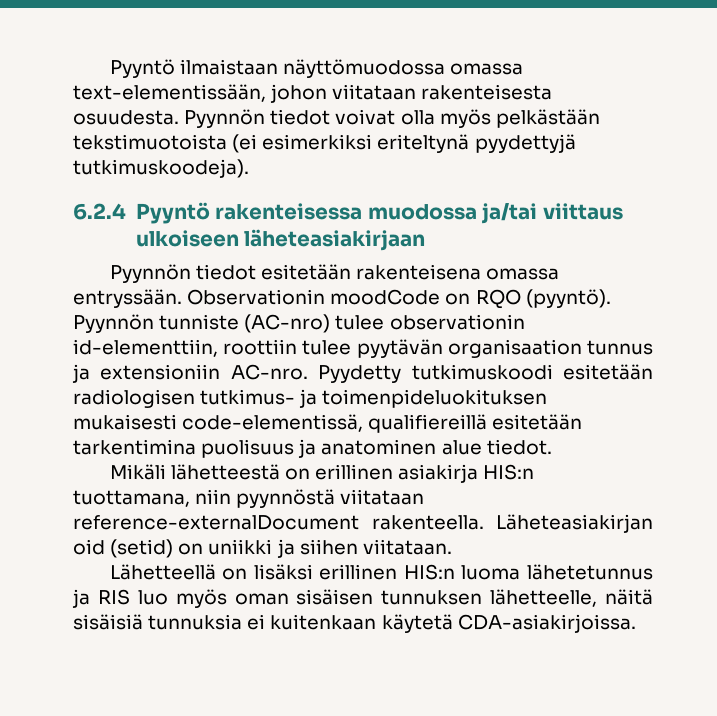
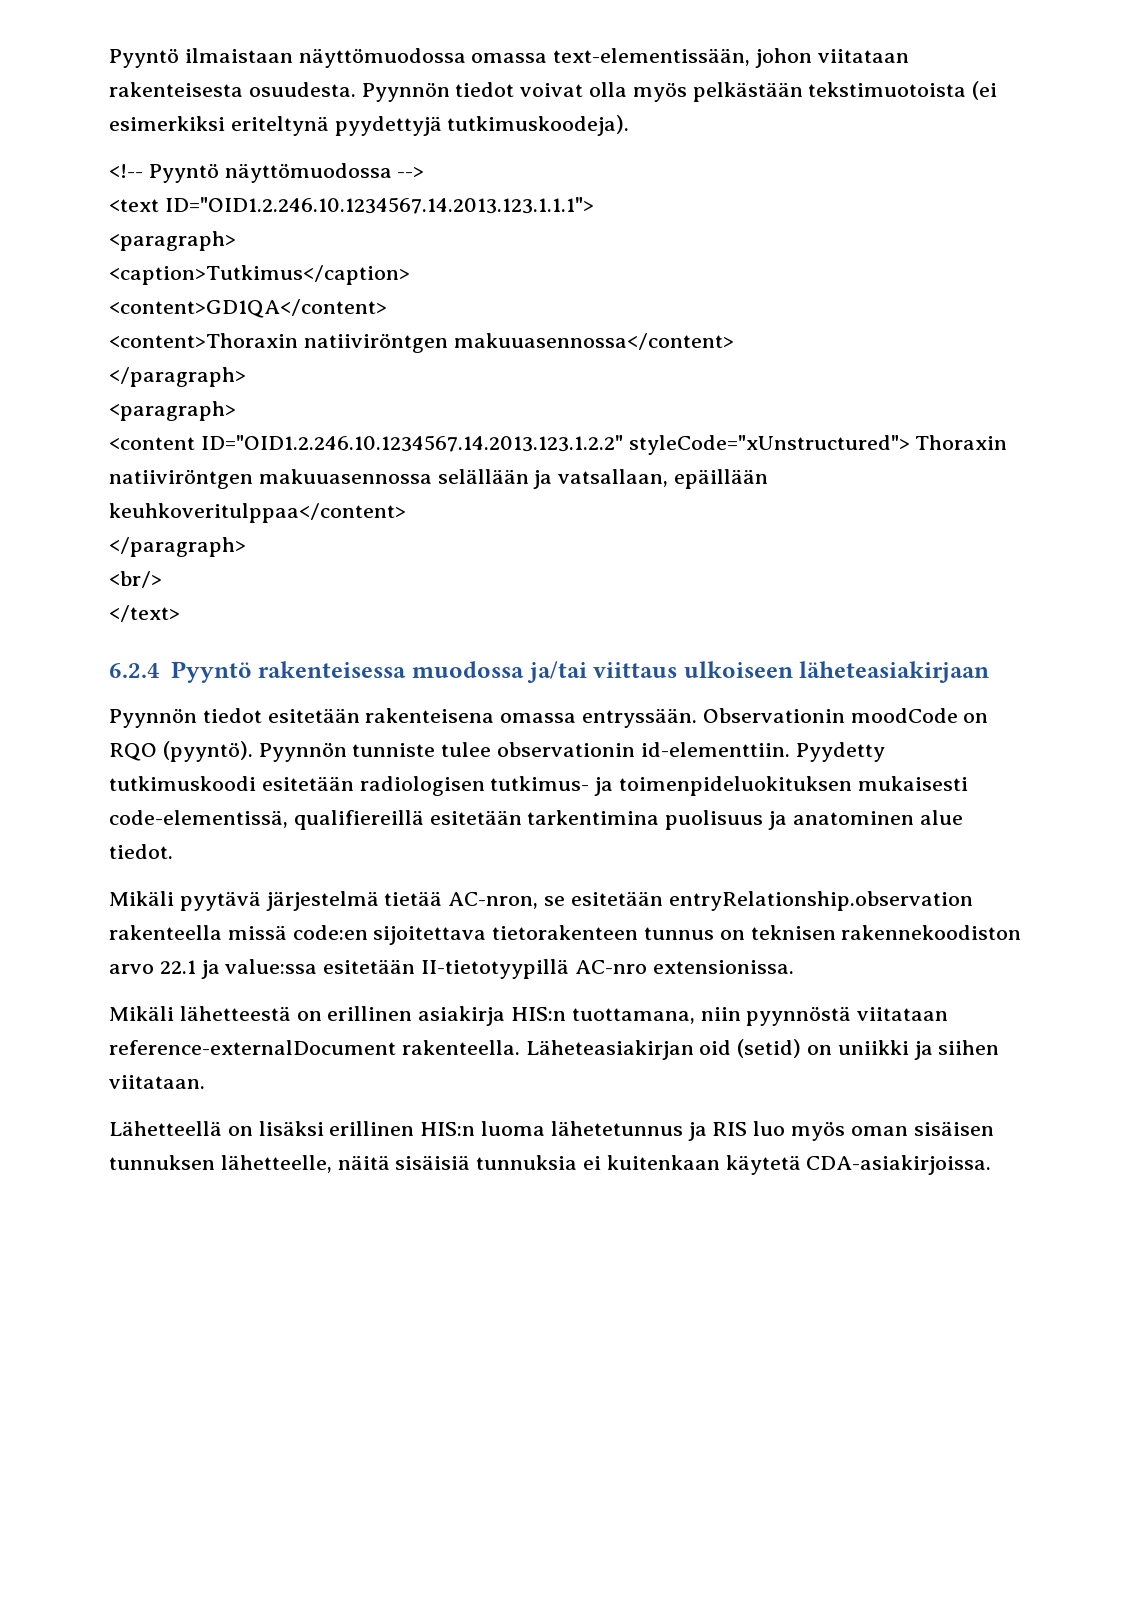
(249, 168) none -> [109,163,425,183] [109,197,594,214] [109,231,236,251] [109,265,410,285] [109,299,387,318] [109,333,734,353] [109,367,246,387] [109,401,236,421] [109,435,1008,455] [109,469,769,489] [109,503,406,523] [109,537,246,557] [109,571,162,588] [109,605,180,622] // <!-- Pyyntö näyttömuodossa --> // <text ID="OID1.2.246.10.1234567.14.2013.123.1.1.1"> // <paragraph> // <caption>Tutkimus</caption> // <content>GD1QA</content> // <content>Thoraxin natiiviröntgen makuuasennossa</content> // </paragraph> // <paragraph> // <content ID="OID1.2.246.10.1234567.14.2013.123.1.2.2" styleCode="xUnstructured"> Thoraxin natiiviröntgen makuuasennossa selällään ja vatsallaan, epäillään keuhkoveritulppaa</content> // </paragraph> // <br/> // </text>
[244,314,331,333] (AC-nro) -> (436, 750) none
[73,339,653,358] [72,364,308,383] id-elementtiin, roottiin tulee pyytävän organisaation tunnus ja extensioniin AC-nro. -> [640,742,790,757] id-elementtiin.
(552, 447) none -> [109,891,973,911] [109,925,1022,945] [109,959,794,979] // Mikäli pyytävä järjestelmä tietää AC-nron, se esitetään entryRelationship.observation rakenteella missä code:en sijoitettava tietorakenteen tunnus on teknisen rakennekoodiston arvo 22.1 ja value:ssa esitetään II-tietotyypillä AC-nro extensionissa.

